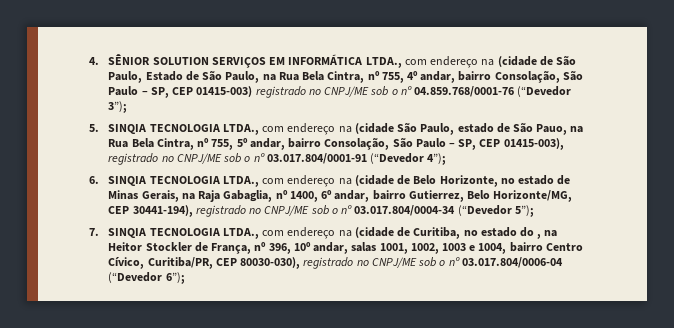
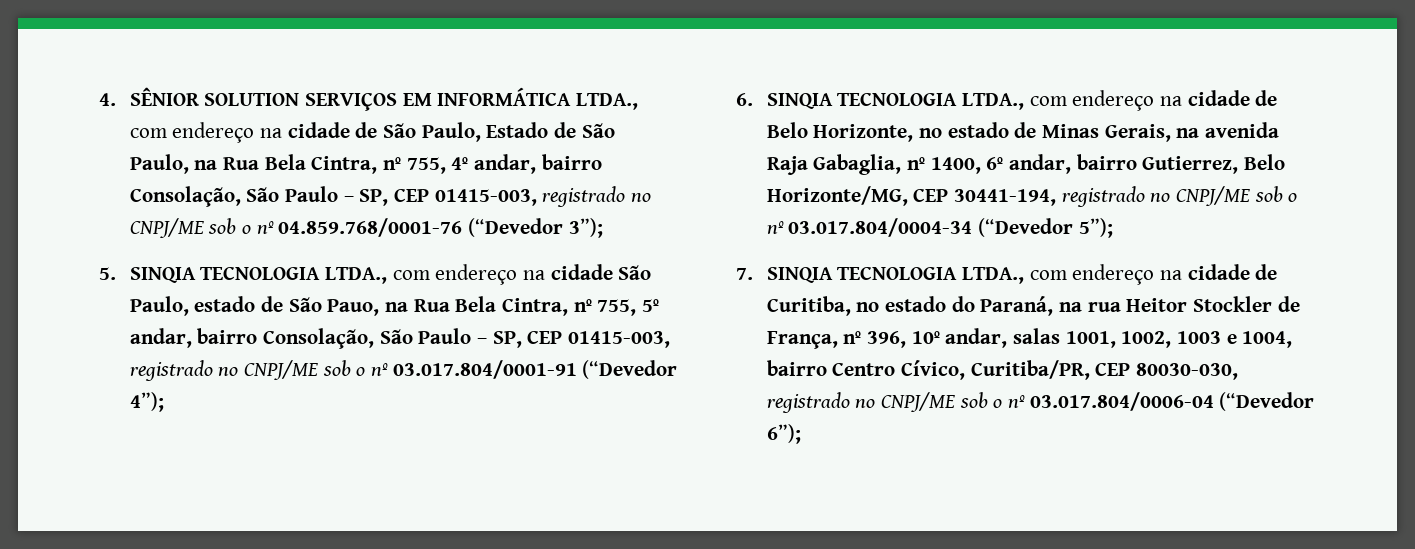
[497,56,537,67] (cidade -> [287,122,350,138] cidade
[196,86,253,97] 01415-003) -> [434,189,537,206] 01415-003,
[354,123,394,134] (cidade -> [550,264,613,280] cidade
[503,138,564,150] 01415-003), -> [568,331,671,348] 01415-003,
[354,175,394,186] (cidade -> [1187,90,1250,106] cidade
(195, 196) none -> [1205,122,1280,138] avenida
[132,205,193,217] 30441-194), -> [954,189,1057,206] 30441-194,
[354,227,394,238] (cidade -> [1187,264,1250,280] cidade
[537,230,558,239] , na -> [980,296,1121,316] Paraná, na rua
[240,257,301,269] 80030-030), -> [1136,363,1239,380] 80030-030,

